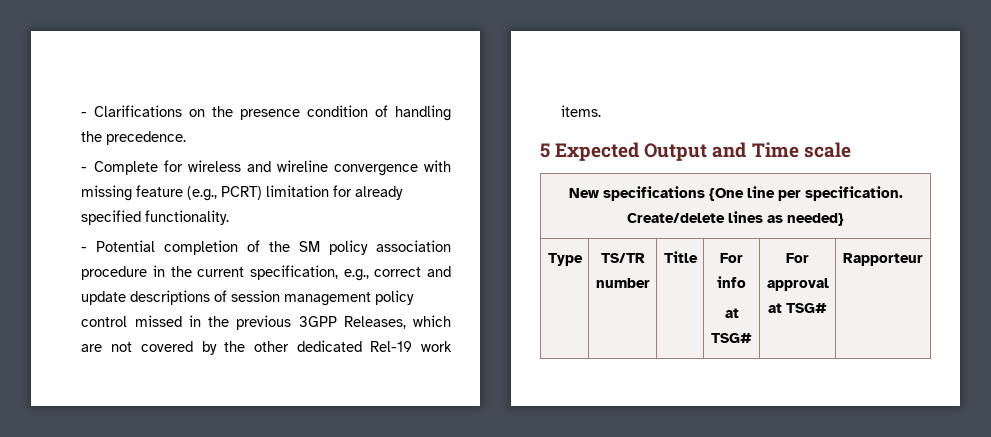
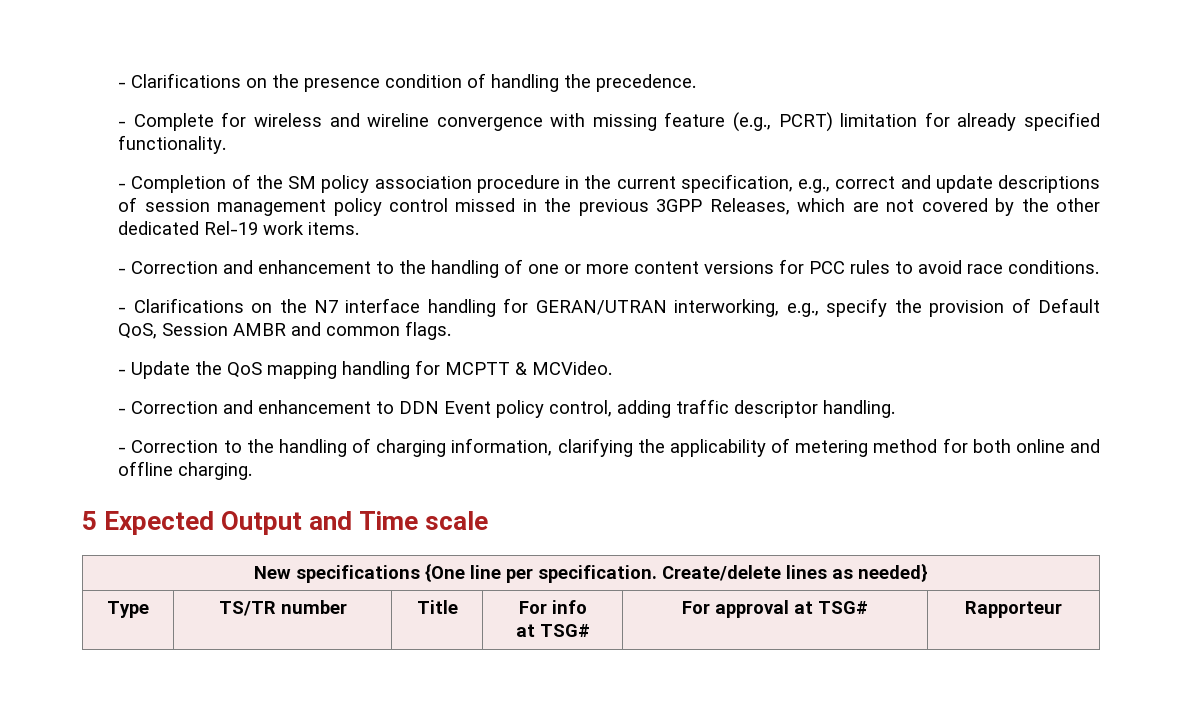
[96,240,239,255] Potential completion -> [131,175,227,193] Completion
(602, 111) none -> [118,259,1100,278] [118,298,1100,317] [118,321,452,340] [118,360,613,379] [118,399,896,418] [118,438,1101,457] [118,461,253,480] // - Correction and enhancement to the handling of one or more content versions for PCC rules to avoid race conditions. // - Clarifications on the N7 interface handling for GERAN/UTRAN interworking, e.g., specify the provision of Default QoS, Session AMBR and common flags. // - Update the QoS mapping handling for MCPTT & MCVideo. // - Correction and enhancement to DDN Event policy control, adding traffic descriptor handling. // - Correction to the handling of charging information, clarifying the applicability of metering method for both online and offline charging.

